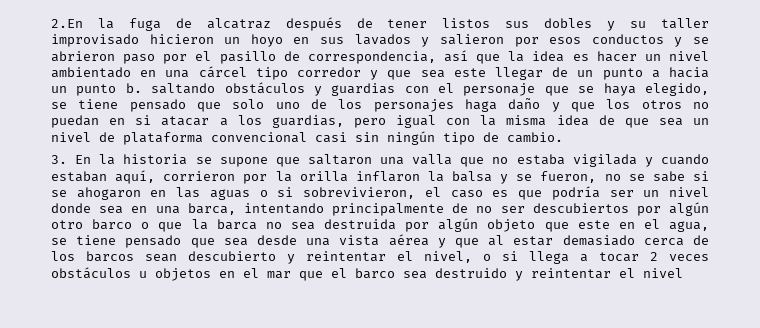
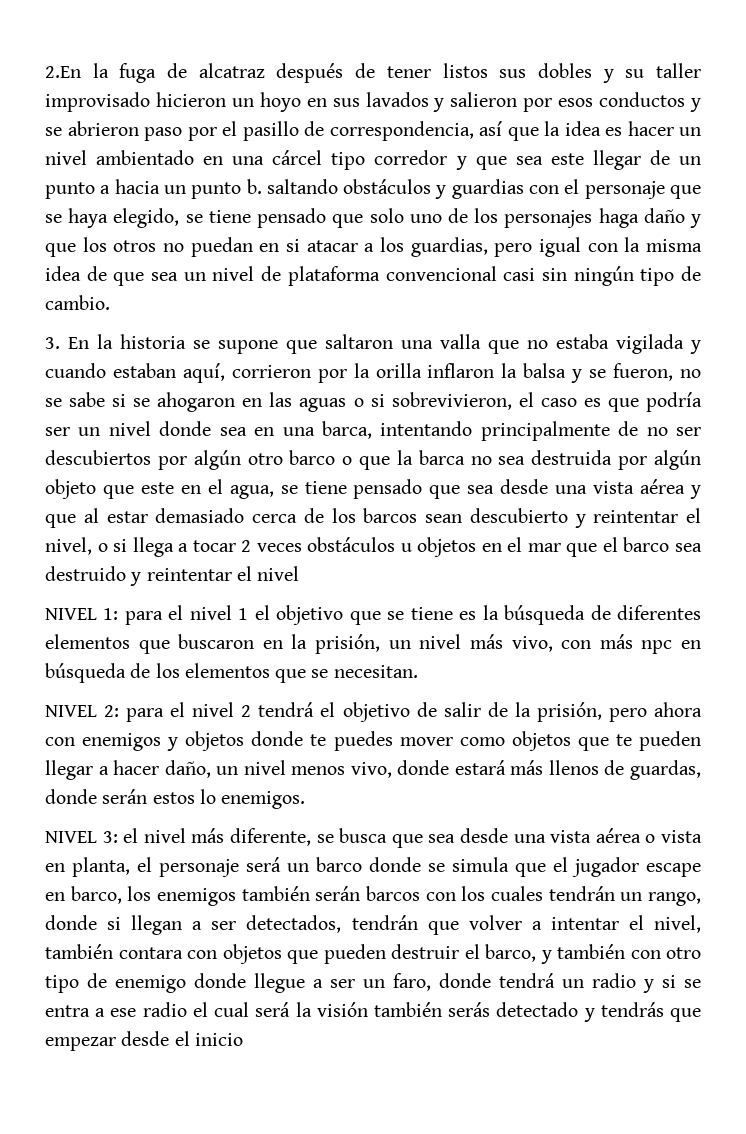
(683, 273) none -> [45,605,701,625] [45,634,702,654] [45,663,418,683] [45,702,702,722] [45,731,701,751] [45,760,701,780] [45,789,306,809] [45,828,703,848] [45,857,701,877] [45,886,701,906] [45,915,701,935] [45,944,701,964] [45,973,701,993] [45,1002,701,1022] [45,1031,243,1051] // NIVEL 1: para el nivel 1 el objetivo que se tiene es la búsqueda de diferentes elementos que buscaron en la prisión, un nivel más vivo, con más npc en búsqueda de los elementos que se necesitan. // NIVEL 2: para el nivel 2 tendrá el objetivo de salir de la prisión, pero ahora con enemigos y objetos donde te puedes mover como objetos que te pueden llegar a hacer daño, un nivel menos vivo, donde estará más llenos de guardas, donde serán estos lo enemigos. // NIVEL 3: el nivel más diferente, se busca que sea desde una vista aérea o vista en planta, el personaje será un barco donde se simula que el jugador escape en barco, los enemigos también serán barcos con los cuales tendrán un rango, donde si llegan a ser detectados, tendrán que volver a intentar el nivel, también contara con objetos que pueden destruir el barco, y también con otro tipo de enemigo donde llegue a ser un faro, donde tendrá un radio y si se entra a ese radio el cual será la visión también serás detectado y tendrás que empezar desde el inicio

